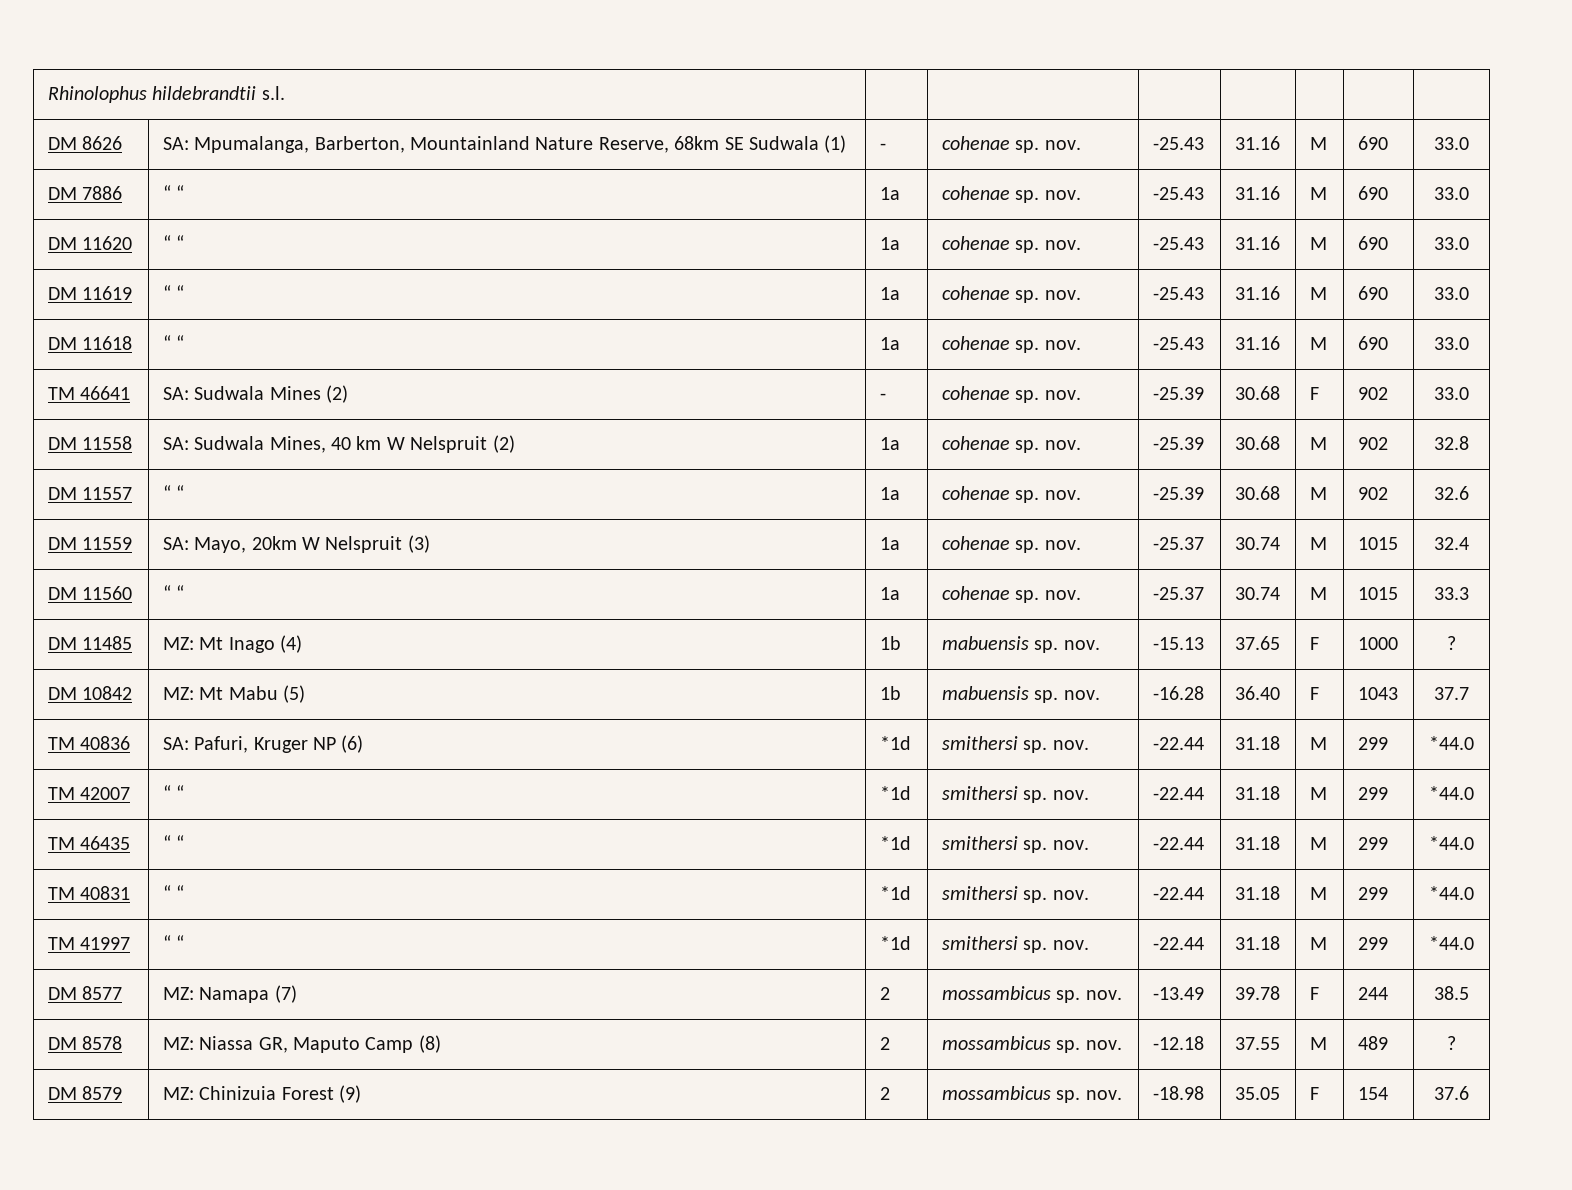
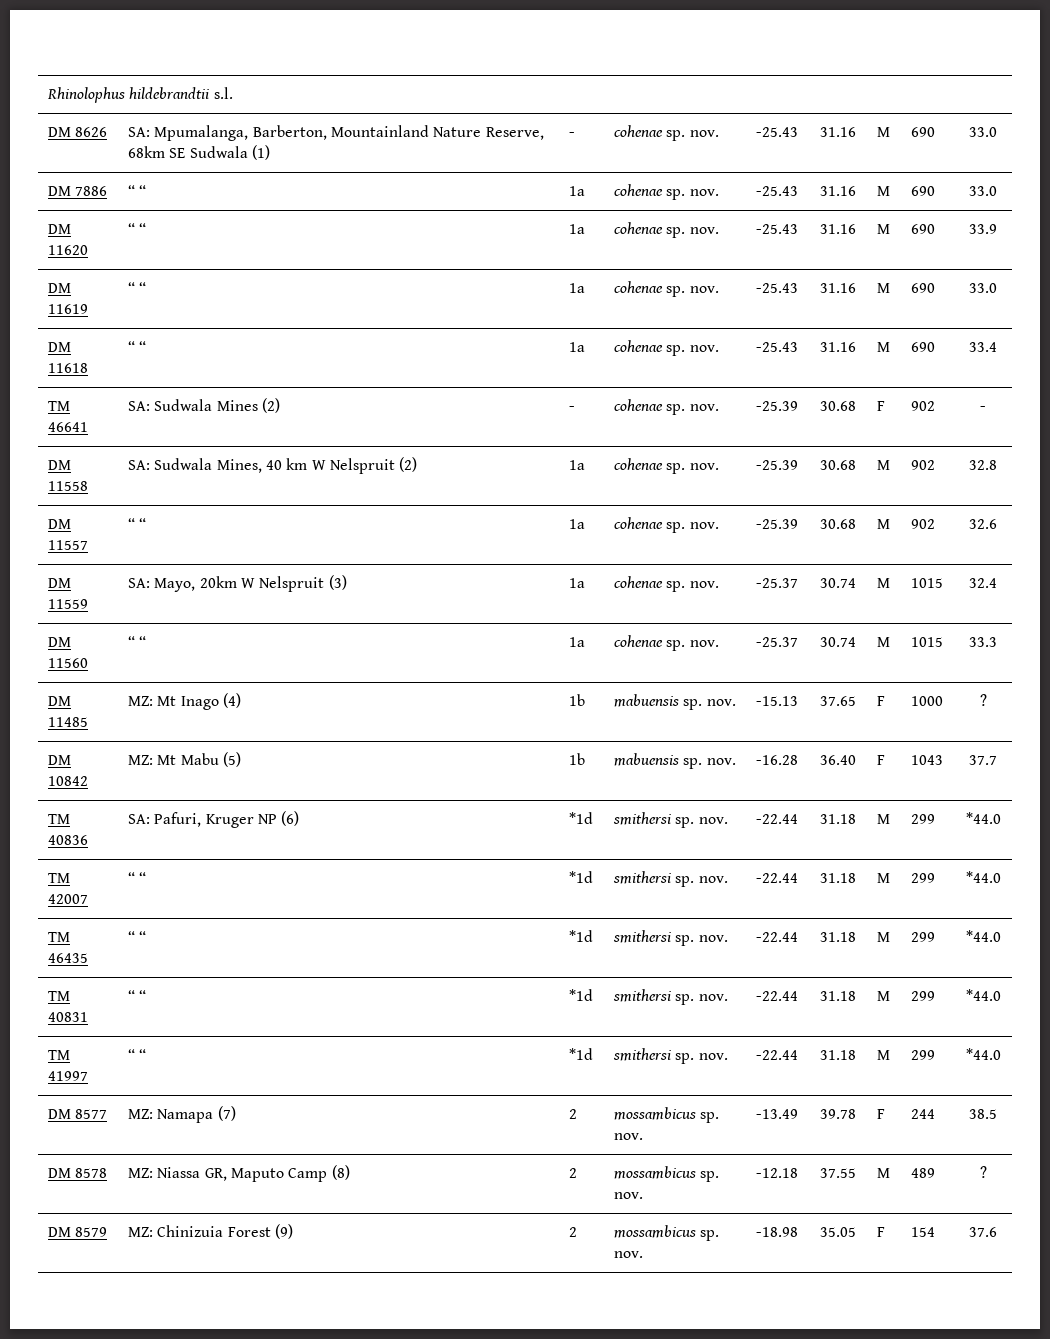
[1434,237,1469,250] 33.0 -> [969,224,997,234] 33.9
[1434,337,1469,350] 33.0 -> [969,342,997,352] 33.4
[1434,387,1469,400] 33.0 -> [980,406,986,411] -

